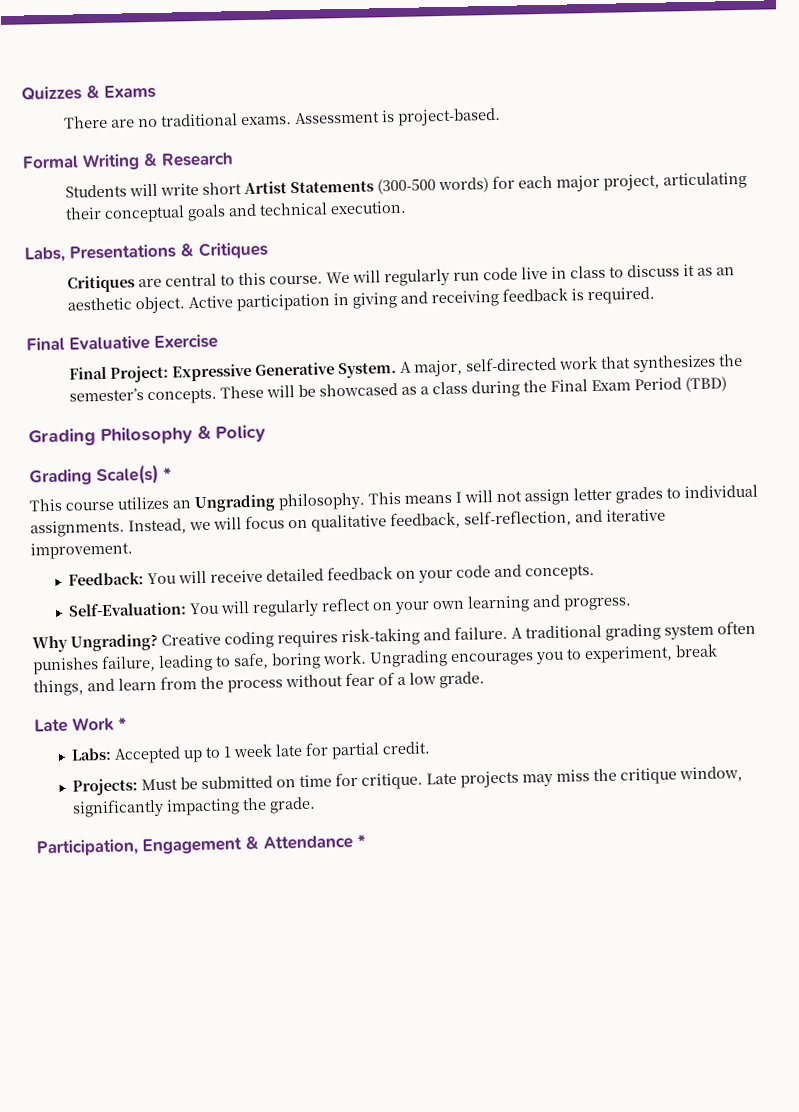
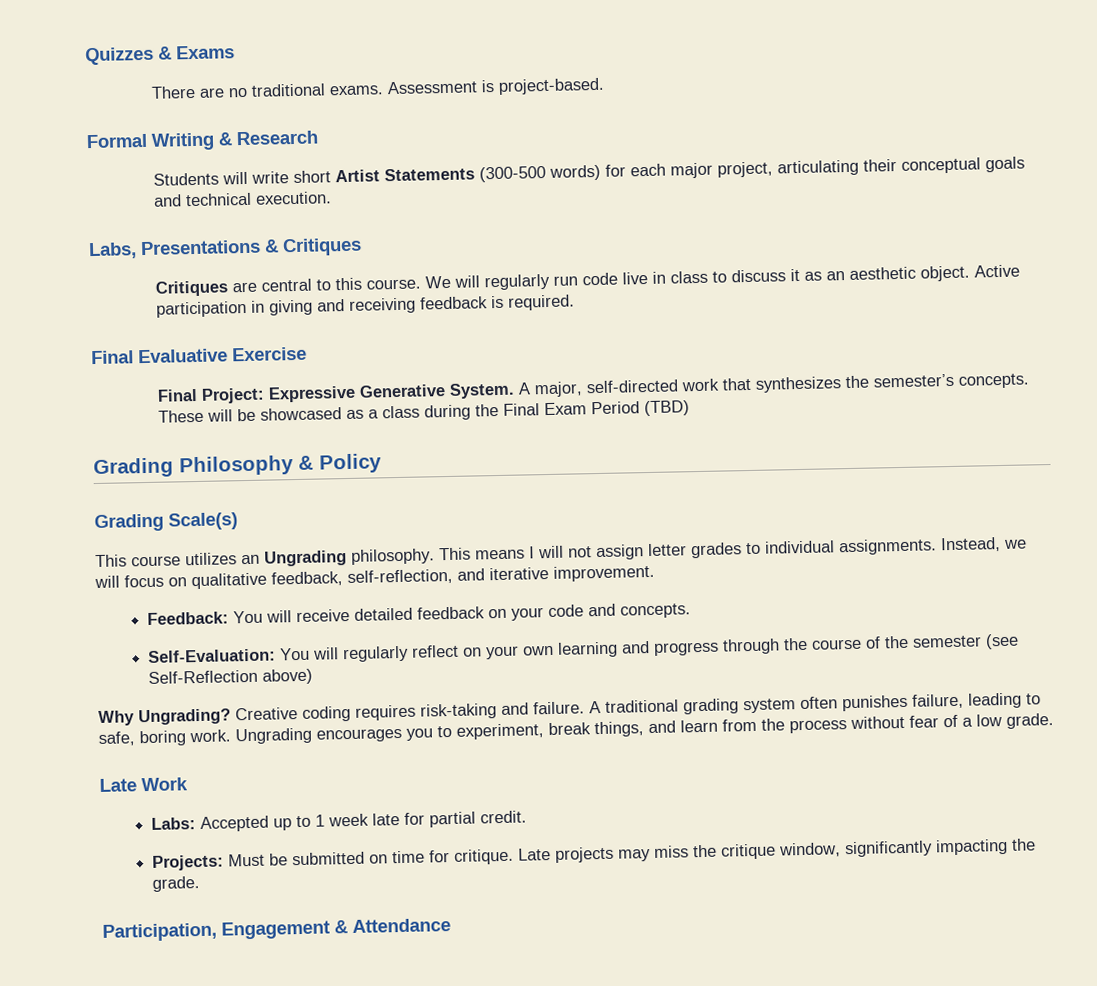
[163,467,172,480] * -> (238, 521) none
[563,597,633,611] progress. -> [654,633,1020,656] [148,668,314,685] progress through the course of the semester (see Self-Reflection above)
[118,717,127,730] * -> (188, 784) none
[357,834,366,847] * -> (451, 925) none

